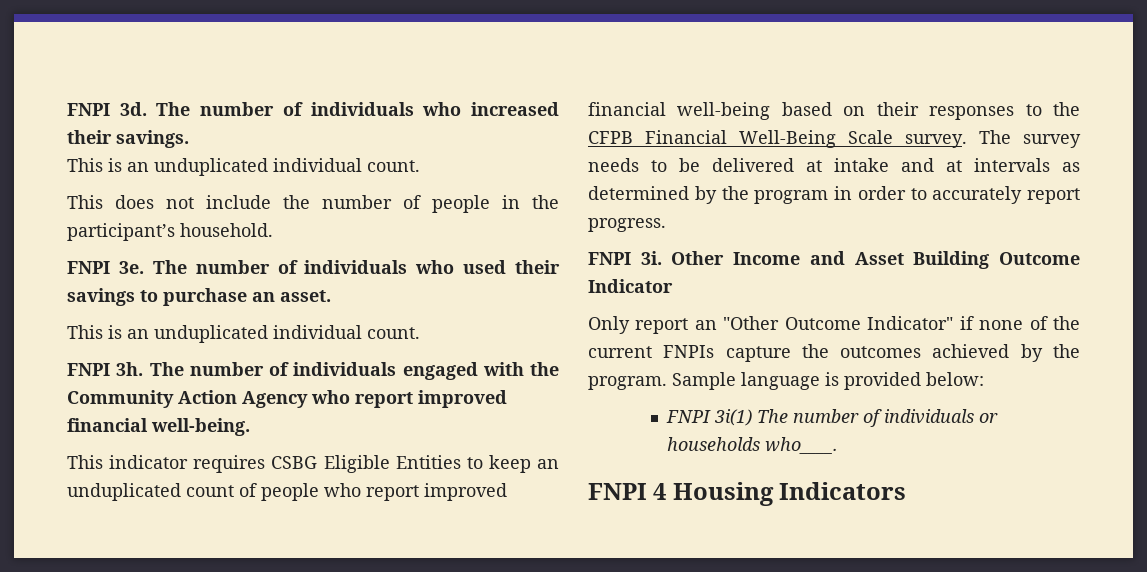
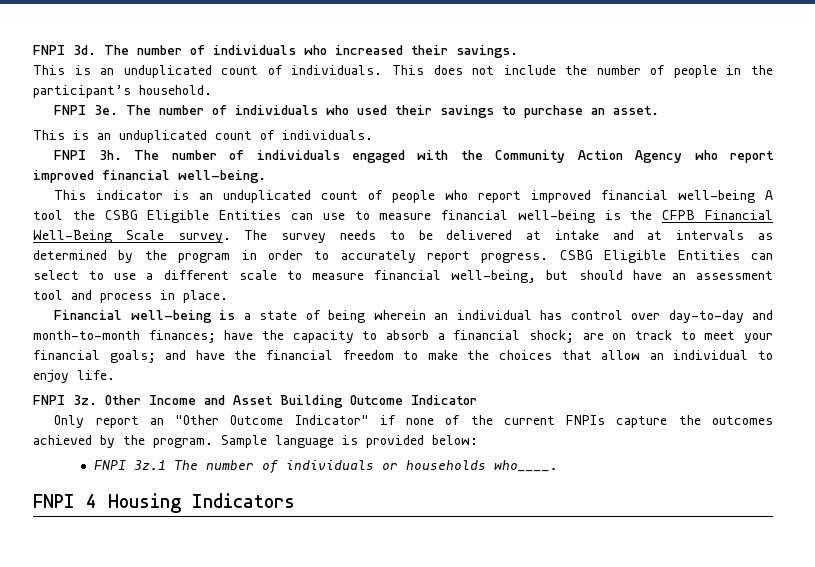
[273,158,420,172] individual count. // -> [221,65,383,75] count of individuals.
[273,325,420,339] individual count. -> [215,130,373,140] count of individuals.
[193,455,531,473] requires CSBG Eligible Entities to keep -> [173,190,190,200] is
[781,102,1042,120] based on their responses to -> [765,190,773,200] [33,210,621,223] A tool the CSBG Eligible Entities can use to measure financial well-being is
[588,251,662,265] // FNPI 3i. -> [559,250,773,263] [33,270,773,283] [33,290,228,303] [54,310,774,323] [33,330,773,343] [33,350,774,363] [33,370,115,383] [33,395,97,405] CSBG Eligible Entities can select to use a different scale to measure financial well-being, but should have an assessment tool and process in place. // Financial well-being is a state of being wherein an individual has control over day-to-day and month-to-month finances; have the capacity to absorb a financial shock; are on track to meet your financial goals; and have the financial freedom to make the choices that allow an individual to enjoy life. // FNPI 3z.
[714,409,753,426] 3i(1) -> [133,460,166,470] 3z.1

